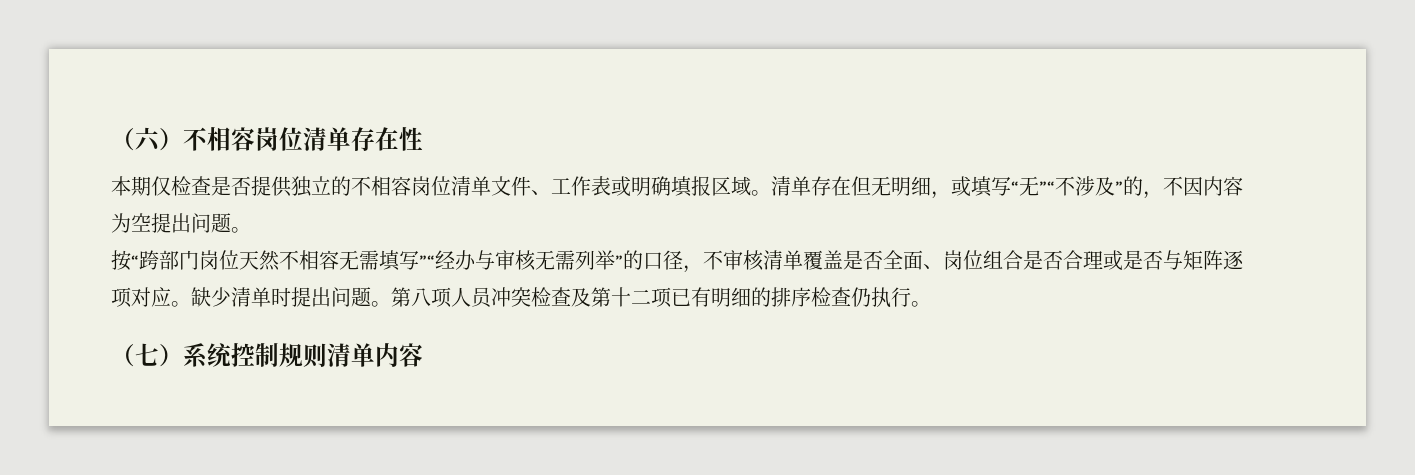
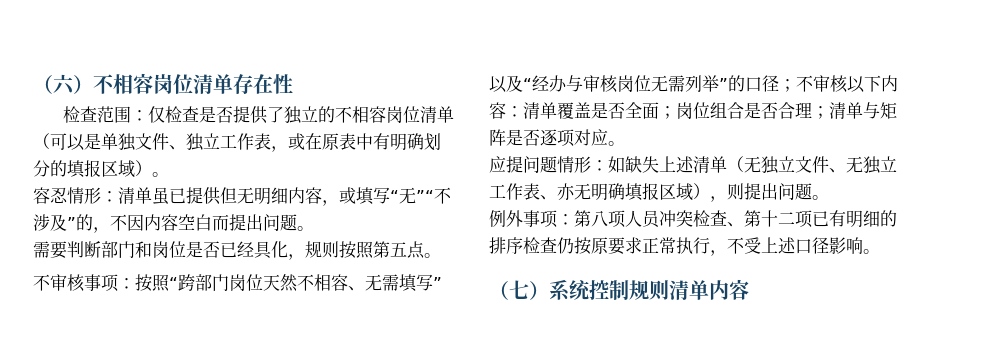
[111,176,151,196] 本期 -> [62,106,148,123] 检查范围：
(292, 186) none -> [266,106,284,123] 了
[491,176,851,197] 文件、工作表或明确填报区域。清单存在 -> [33,133,441,152] [33,160,169,178] [33,187,221,205] （可以是单独文件、独立工作表，或在原表中有明确划分的填报区域）。 // 容忍情形：清单虽已提供
(931, 186) none -> [288,187,322,204] 内容
[111,213,251,233] [111,250,131,271] 为空提出问题。 // 按 -> [178,214,314,231] [33,241,441,260] [33,274,170,292] 空白而提出问题。 // 需要判断部门和岗位是否已经具化，规则按照第五点。 // 不审核事项：按照
(339, 260) none -> [348,286,365,291] 、
[419,255,435,268] ”“ -> [433,277,442,289] [489,75,532,93] ”以及“
(536, 260) none -> [617,75,651,93] 岗位
[683,250,764,273] ，不审核 -> [779,75,898,93] [489,102,523,119] ；不审核以下内容：
[923,264,943,269] 、 -> [659,106,676,119] ；
[1103,250,1223,271] 或是否与矩阵 -> [812,102,897,119] [489,129,540,146] ；清单与矩阵是否
[191,287,391,307] 缺少清单时提出问题。 -> [489,156,897,174] [489,183,829,202] [489,210,574,228] // 应提问题情形：如缺失上述清单（无独立文件、无独立工作表、亦无明确填报区域），则提出问题。 // 例外事项：
[571,288,591,307] 及 -> [727,222,744,227] 、
[871,287,911,308] 执行 -> [574,237,863,256] 按原要求正常执行，不受上述口径影响

